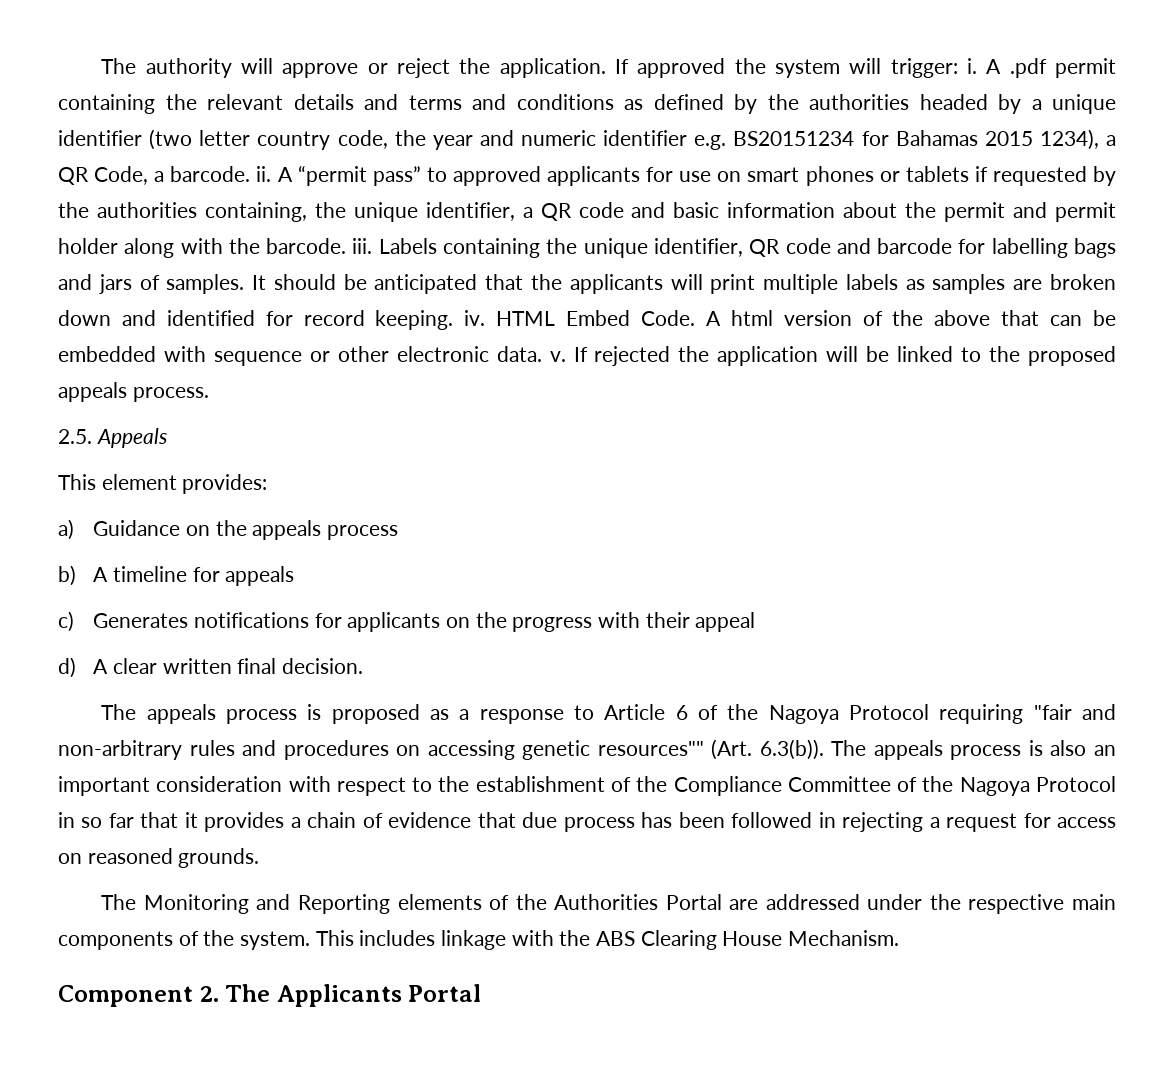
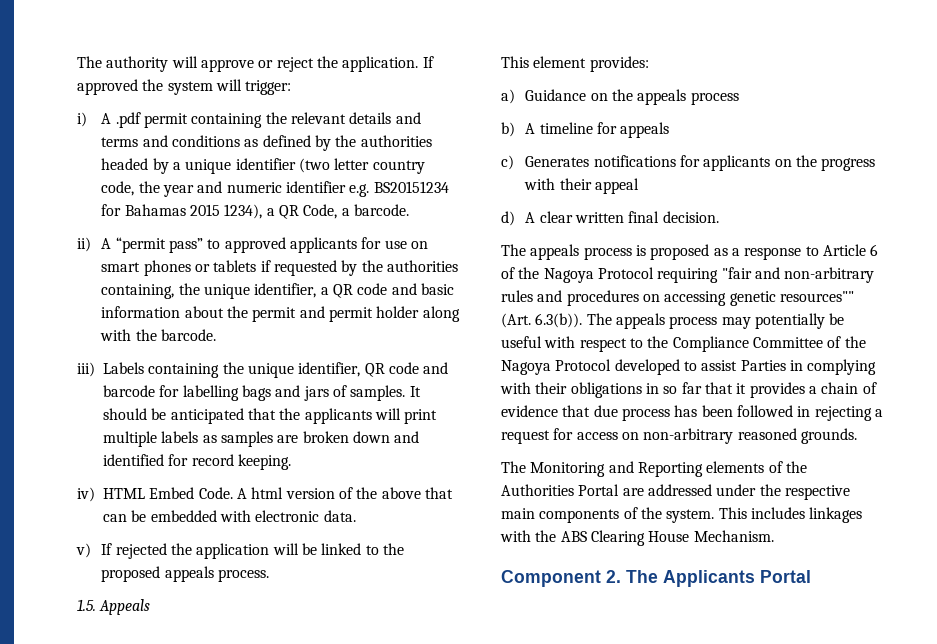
[967,58,978,74] i. -> [77,112,87,127] // i)
[256,166,272,182] ii. -> [77,237,91,252] // ii)
[352,238,373,254] iii. -> [77,362,95,377] // iii)
[464,310,486,326] iv. -> [77,487,95,502] // iv)
[213,346,389,366] sequence or other -> (251, 516) none
[549,351,566,362] v. -> [76,543,91,558] // v)
[58,429,92,444] 2.5. -> [77,599,96,611] 1.5.
[1028,740,1116,756] [58,776,283,796] is also an important consideration -> [721,313,845,329] [501,336,542,348] may potentially be useful
[475,776,668,792] establishment of the -> (669, 342) none
(1116, 784) none -> [614,359,877,375] [500,382,642,398] developed to assist Parties in complying with their obligations
(82, 858) none -> [643,428,734,444] non-arbitrary
[441,930,507,950] linkage -> [809,507,863,523] linkages

